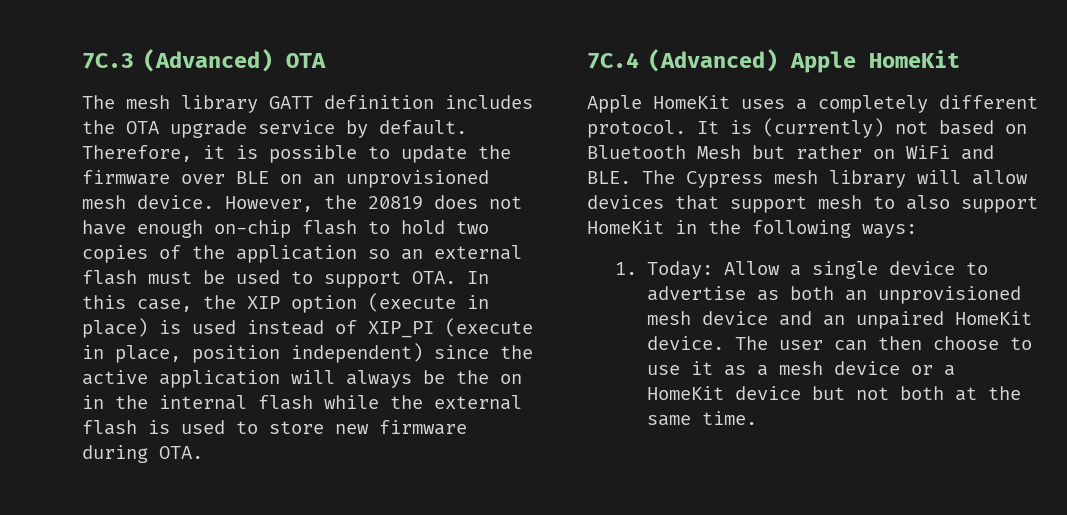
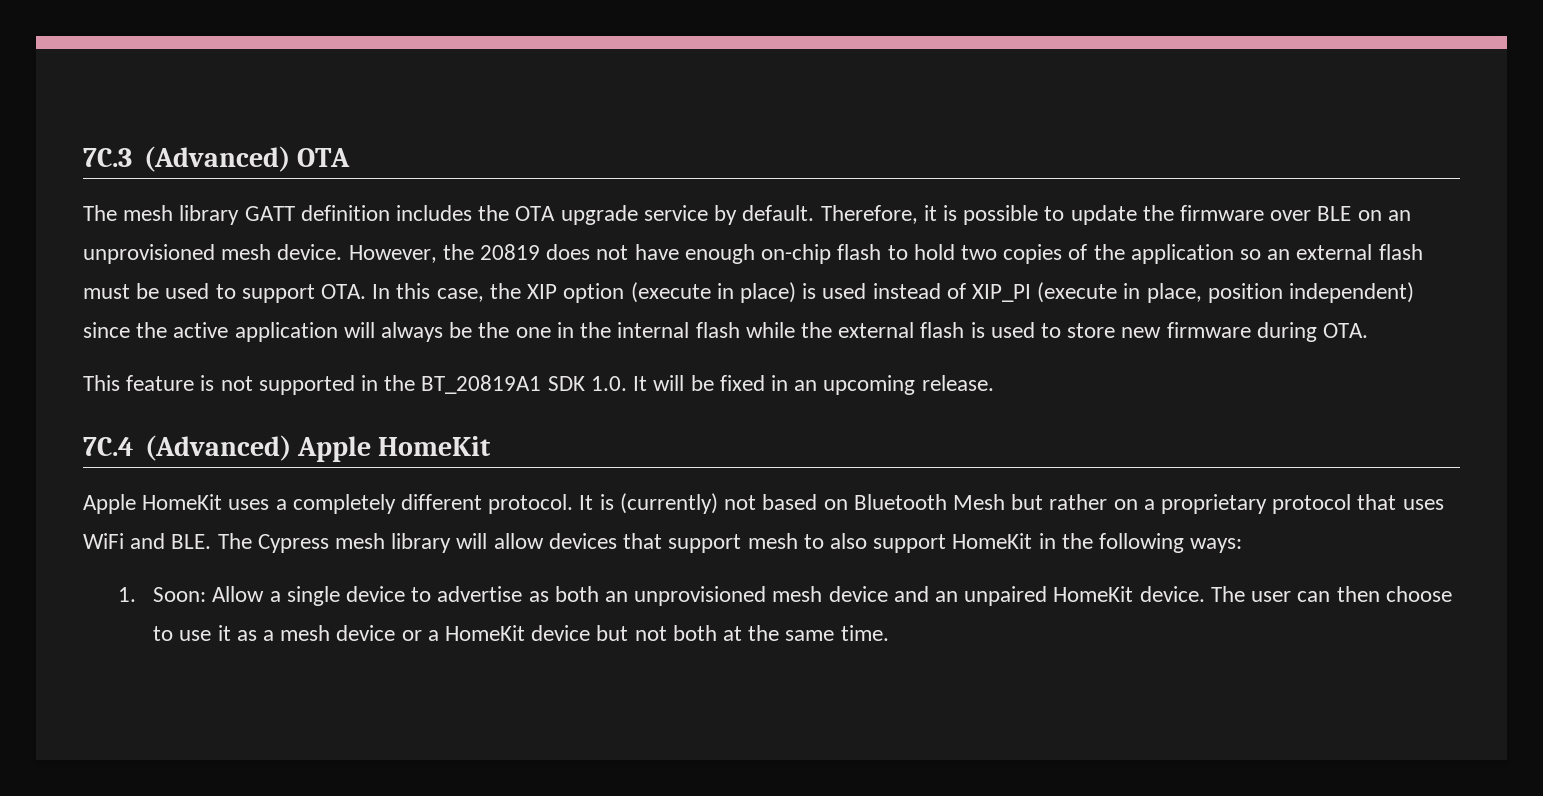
[500,374,522,384] on -> [515,327,551,338] one
(203, 452) none -> [83,375,994,395] // This feature is not supported in the BT_20819A1 SDK 1.0. It will be fixed in an upcoming release.
(895, 154) none -> [1143,494,1444,514] a proprietary protocol that uses
[646,261,713,279] Today: -> [153,587,207,602] Soon:

